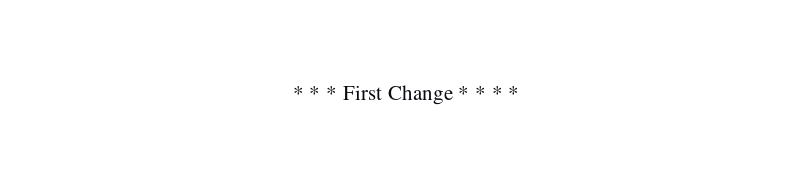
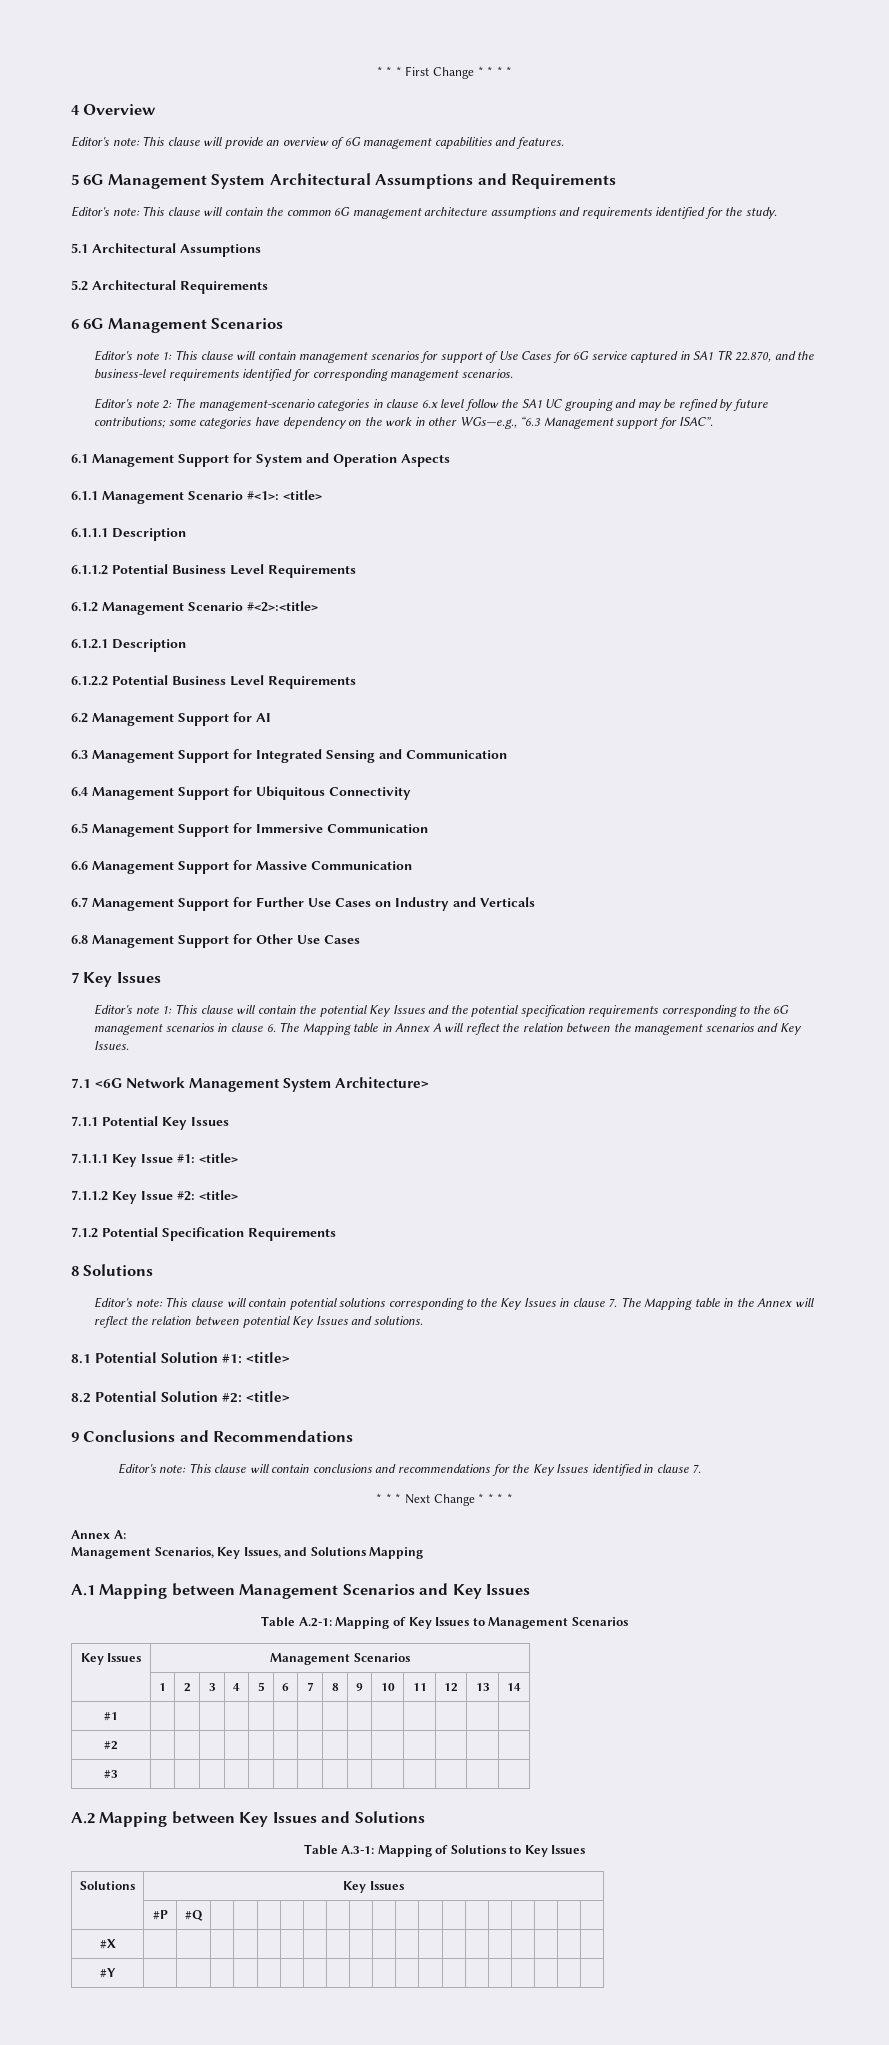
(520, 93) none -> [71,104,157,115] [71,136,564,149] [71,173,617,189] [71,206,777,219] [71,243,261,257] [71,280,268,294] [71,318,284,333] [94,350,815,363] [94,369,513,381] [94,398,768,411] [94,416,714,429] [71,453,450,467] [71,490,322,504] [71,528,186,541] [71,564,356,578] [71,601,318,615] [71,639,186,652] [71,675,356,689] [71,712,271,726] [71,749,507,763] [71,786,411,800] [71,823,428,837] [71,860,412,874] [71,897,535,911] [71,934,360,948] [71,972,161,987] [94,1004,790,1017] [94,1022,802,1035] [94,1041,130,1050] [71,1077,430,1092] [71,1116,229,1130] [71,1153,238,1167] [71,1190,238,1204] [71,1227,336,1241] [71,1264,154,1276] [94,1297,814,1310] [94,1316,423,1328] [71,1352,291,1364] [71,1391,291,1403] [71,1430,354,1442] [117,1463,702,1476] [376,1493,513,1506] [71,1530,126,1539] [71,1547,424,1559] [71,1583,531,1599] [261,1616,628,1629] [80,1653,142,1665] [270,1653,410,1665] [159,1683,166,1691] [183,1683,191,1692] [208,1683,216,1691] [233,1683,240,1691] [257,1682,265,1691] [282,1683,289,1691] [306,1682,314,1691] [331,1683,339,1691] [356,1683,363,1691] [380,1683,395,1691] [412,1683,427,1691] [444,1683,458,1692] [475,1683,490,1691] [507,1683,521,1691] [104,1712,118,1721] [104,1741,118,1750] [104,1770,118,1779] [71,1811,425,1827] [303,1844,586,1857] [80,1881,135,1890] [343,1881,404,1893] [152,1910,168,1920] [185,1910,203,1921] [99,1939,116,1949] [100,1968,116,1978] // 4 Overview // Editor's note: This clause will provide an overview of 6G management capabilities and features. // 5 6G Management System Architectural Assumptions and Requirements // Editor's note: This clause will contain the common 6G management architecture assumptions and requirements identified for the study. // 5.1 Architectural Assumptions // 5.2 Architectural Requirements // 6 6G Management Scenarios // Editor's note 1: This clause will contain management scenarios for support of Use Cases for 6G service captured in SA1 TR 22.870, and the business-level requirements identified for corresponding management scenarios. // Editor's note 2: The management-scenario categories in clause 6.x level follow the SA1 UC grouping and may be refined by future contributions; some categories have dependency on the work in other WGs—e.g., “6.3 Management support for ISAC”. // 6.1 Management Support for System and Operation Aspects // 6.1.1 Management Scenario #<1>: <title> // 6.1.1.1 Description // 6.1.1.2 Potential Business Level Requirements // 6.1.2 Management Scenario #<2>:<title> // 6.1.2.1 Description // 6.1.2.2 Potential Business Level Requirements // 6.2 Management Support for AI // 6.3 Management Support for Integrated Sensing and Communication // 6.4 Management Support for Ubiquitous Connectivity // 6.5 Management Support for Immersive Communication // 6.6 Management Support for Massive Communication // 6.7 Management Support for Further Use Cases on Industry and Verticals // 6.8 Management Support for Other Use Cases // 7 Key Issues // Editor's note 1: This clause will contain the potential Key Issues and the potential specification requirements corresponding to the 6G management scenarios in clause 6. The Mapping table in Annex A will reflect the relation between the management scenarios and Key Issues. // 7.1 <6G Network Management System Architecture> // 7.1.1 Potential Key Issues // 7.1.1.1 Key Issue #1: <title> // 7.1.1.2 Key Issue #2: <title> // 7.1.2 Potential Specification Requirements // 8 Solutions // Editor's note: This clause will contain potential solutions corresponding to the Key Issues in clause 7. The Mapping table in the Annex will reflect the relation between potential Key Issues and solutions. // 8.1 Potential Solution #1: <title> // 8.2 Potential Solution #2: <title> // 9 Conclusions and Recommendations // Editor's note: This clause will contain conclusions and recommendations for the Key Issues identified in clause 7. // * * * Next Change * * * * // Annex A: // Management Scenarios, Key Issues, and Solutions Mapping // A.1 Mapping between Management Scenarios and Key Issues // Table A.2-1: Mapping of Key Issues to Management Scenarios // Key Issues | Management Scenarios // | 1 | 2 | 3 | 4 | 5 | 6 | 7 | 8 | 9 | 10 | 11 | 12 | 13 | 14 // #1 | | | | | | | | | | | | | | // #2 | | | | | | | | | | | | | | // #3 | | | | | | | | | | | | | | // A.2 Mapping between Key Issues and Solutions // Table A.3-1: Mapping of Solutions to Key Issues // Solutions | Key Issues // | #P | #Q | | | | | | | | | | | | | | | | | // #X | | | | | | | | | | | | | | | | | | | // #Y | | | | | | | | | | | | | | | | | | |

